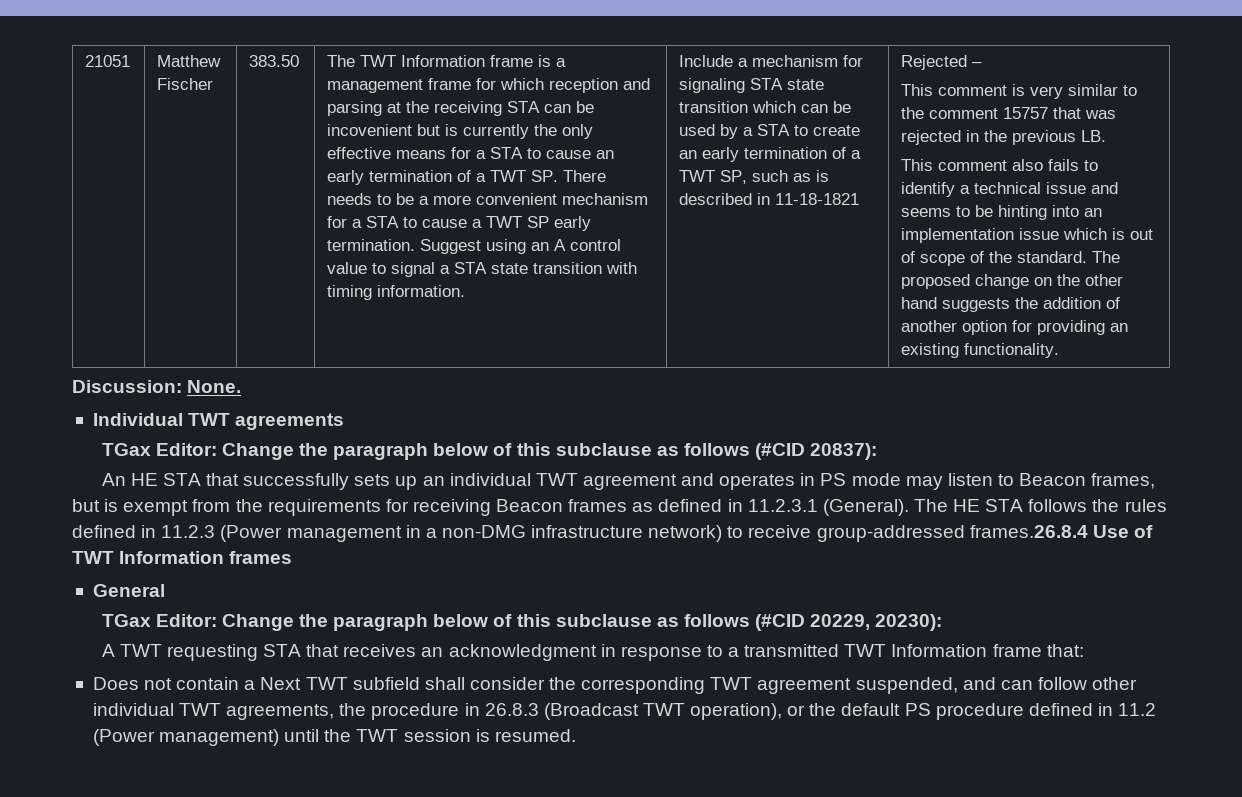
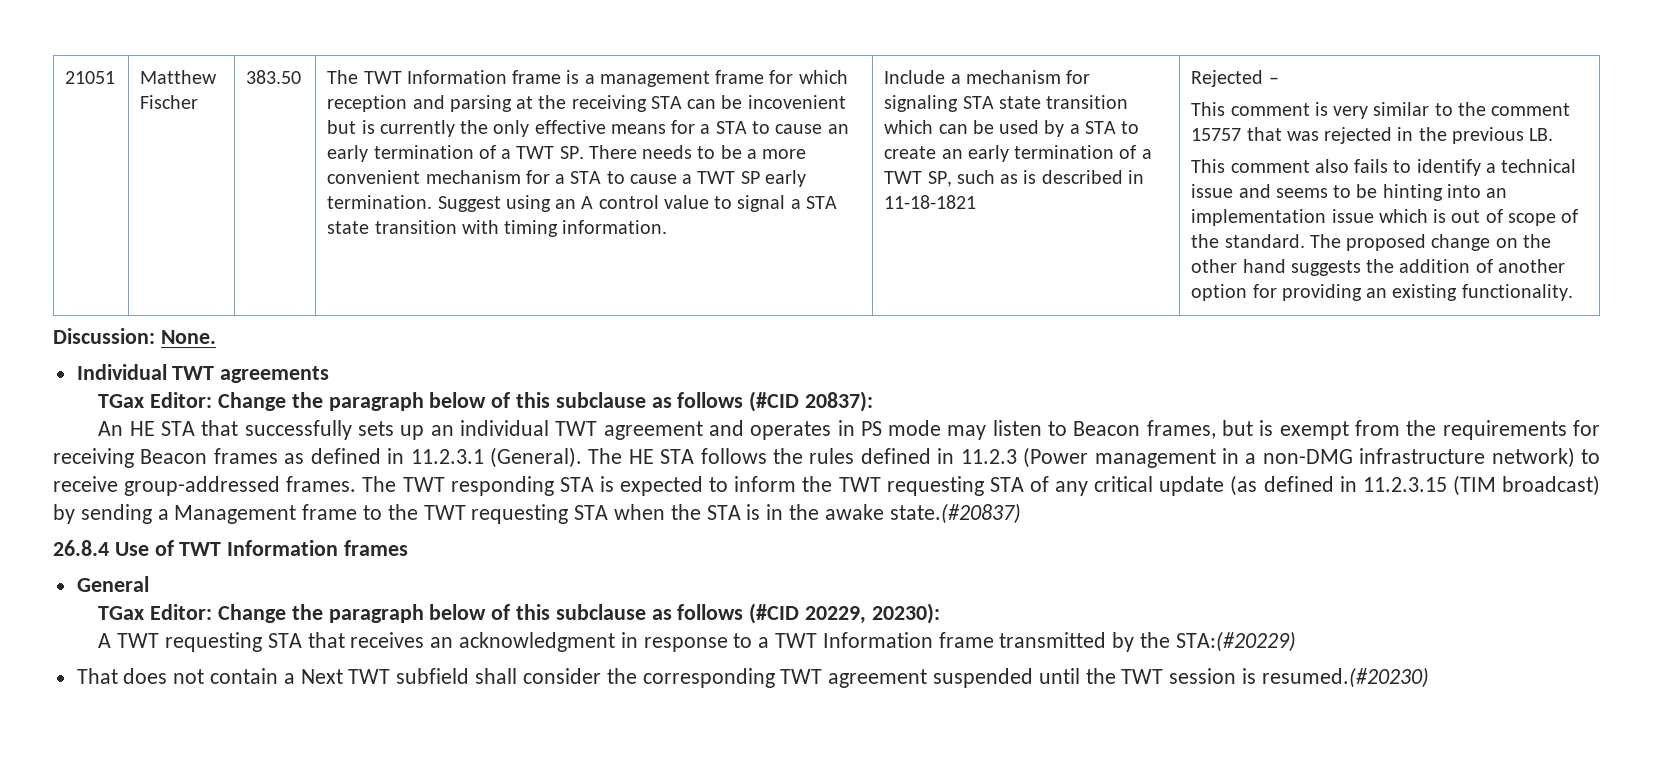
[969,525,1088,538] frames.26.8.4 -> [286,475,1600,496] [53,503,1021,524] [53,540,109,556] frames. The TWT responding STA is expected to inform the TWT requesting STA of any critical update (as defined in 11.2.3.15 (TIM broadcast) by sending a Management frame to the TWT requesting STA when the STA is in the awake state.(#20837) // 26.8.4
[744,644,1084,657] [92,677,139,690] transmitted TWT Information frame that: // Does -> [775,631,1296,652] [76,668,168,684] TWT Information frame transmitted by the STA:(#20229) // That does
[855,677,1138,694] [92,703,1157,720] [92,729,280,746] suspended, and can follow other individual TWT agreements, the procedure in 26.8.3 (Broadcast TWT operation), or the default PS procedure defined in 11.2 (Power management) -> [932,668,1033,688] suspended
[494,729,576,742] resumed. -> [1261,667,1429,688] resumed.(#20230)

